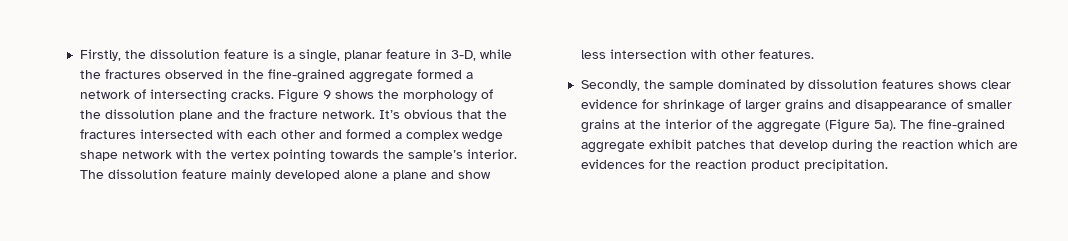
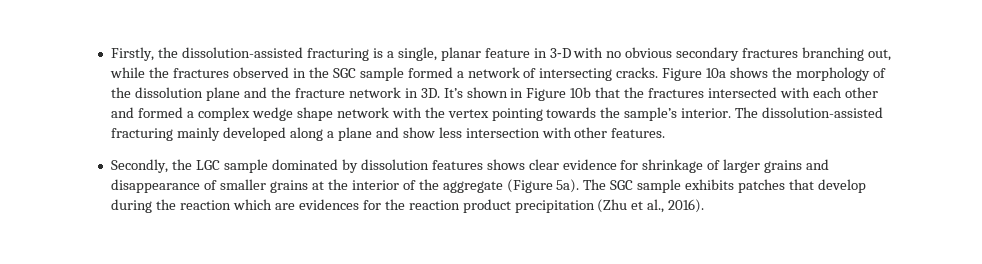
[149,49,269,59] dissolution feature -> [182,47,370,61] dissolution-assisted fracturing
[450,50,476,61] 3-D, -> [549,47,891,61] 3‑D with no obvious secondary fractures branching out,
[267,69,413,83] fine-grained aggregate -> [332,67,404,81] SGC sample
[322,90,331,99] 9 -> [706,68,727,78] 10a
[321,109,453,119] network. It’s obvious -> [348,87,592,101] network in 3D. It’s shown in Figure 10b
[107,169,227,179] dissolution feature -> [762,107,884,118] [111,128,174,141] dissolution-assisted fracturing
[343,170,378,179] alone -> [290,127,324,141] along
(665, 84) none -> [196,160,221,170] LGC
[927,119,1005,133] [580,139,692,153] fine-grained aggregate exhibit -> [610,179,735,193] SGC sample exhibits
[803,159,888,171] precipitation. -> [514,199,705,213] precipitation (Zhu et al., 2016).

